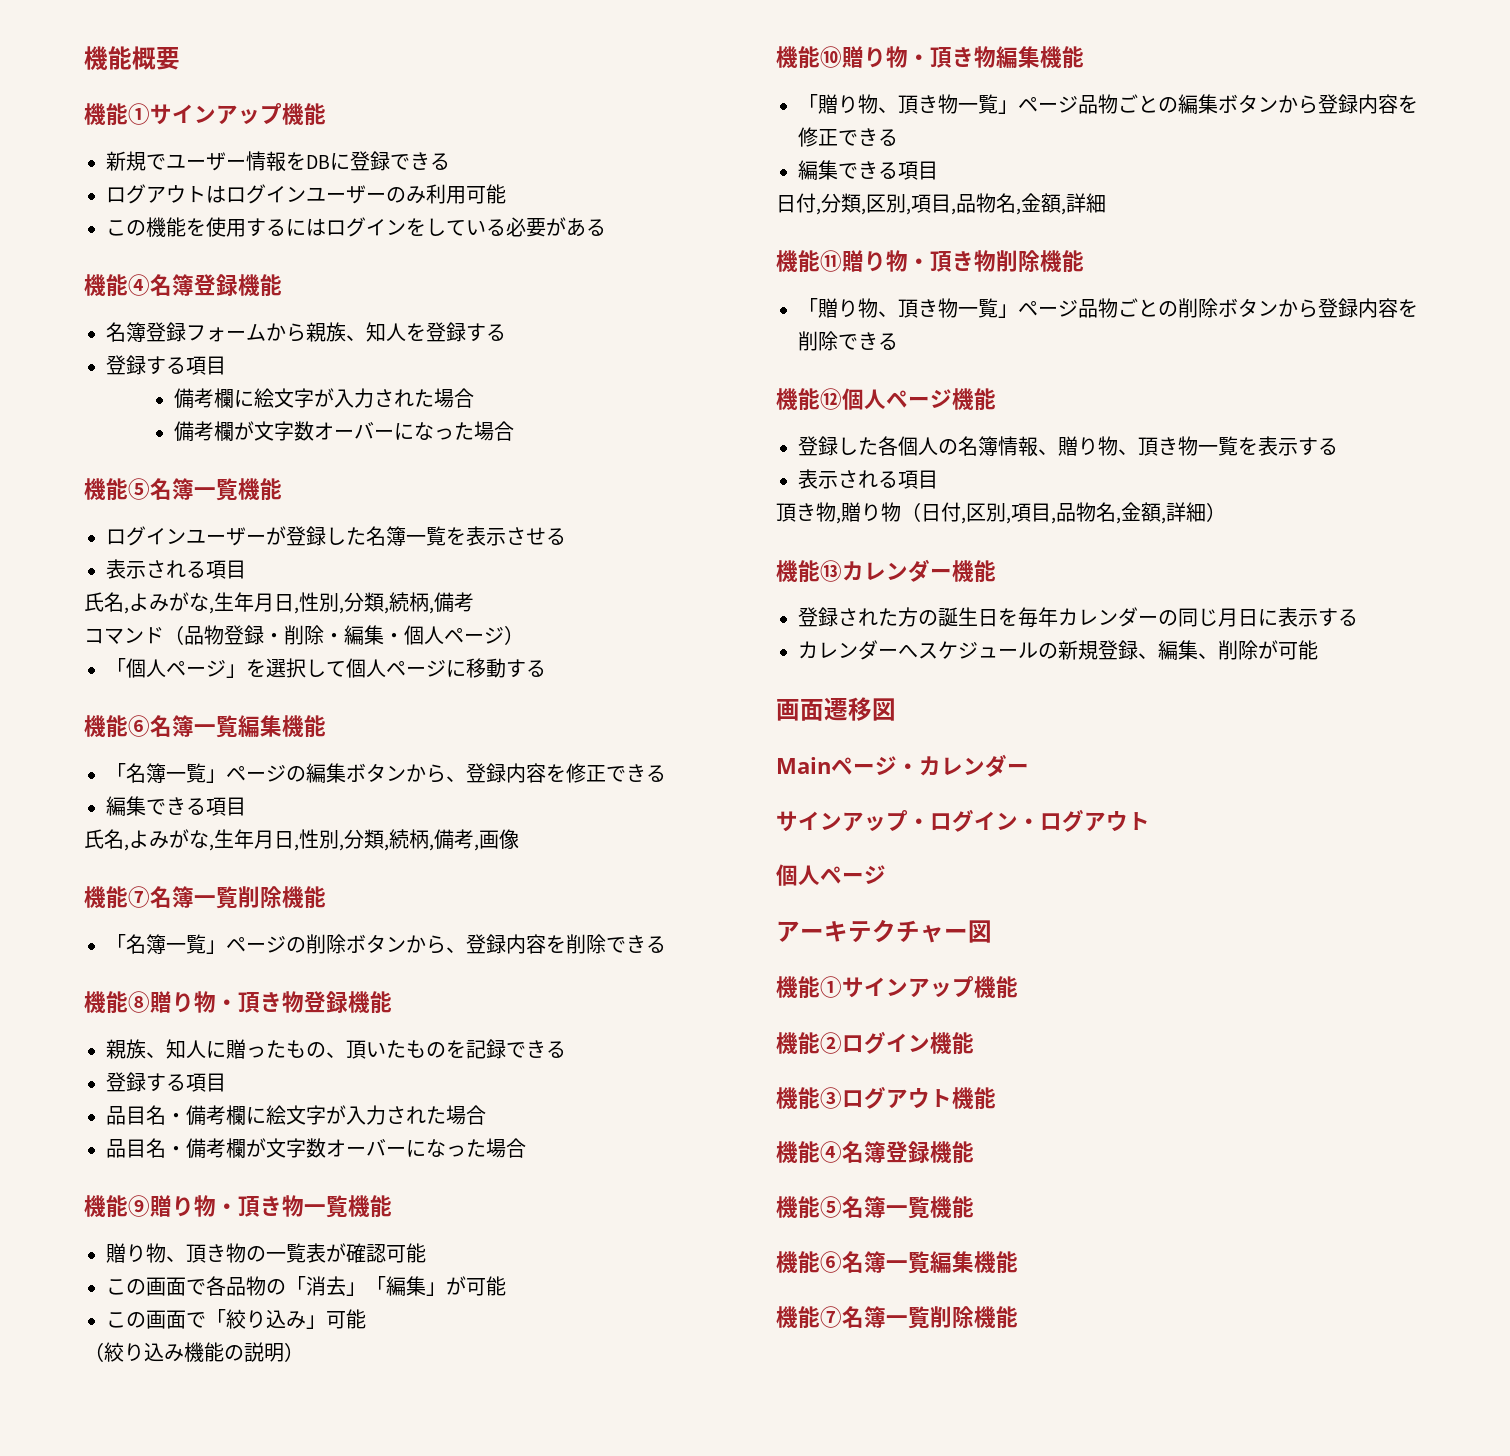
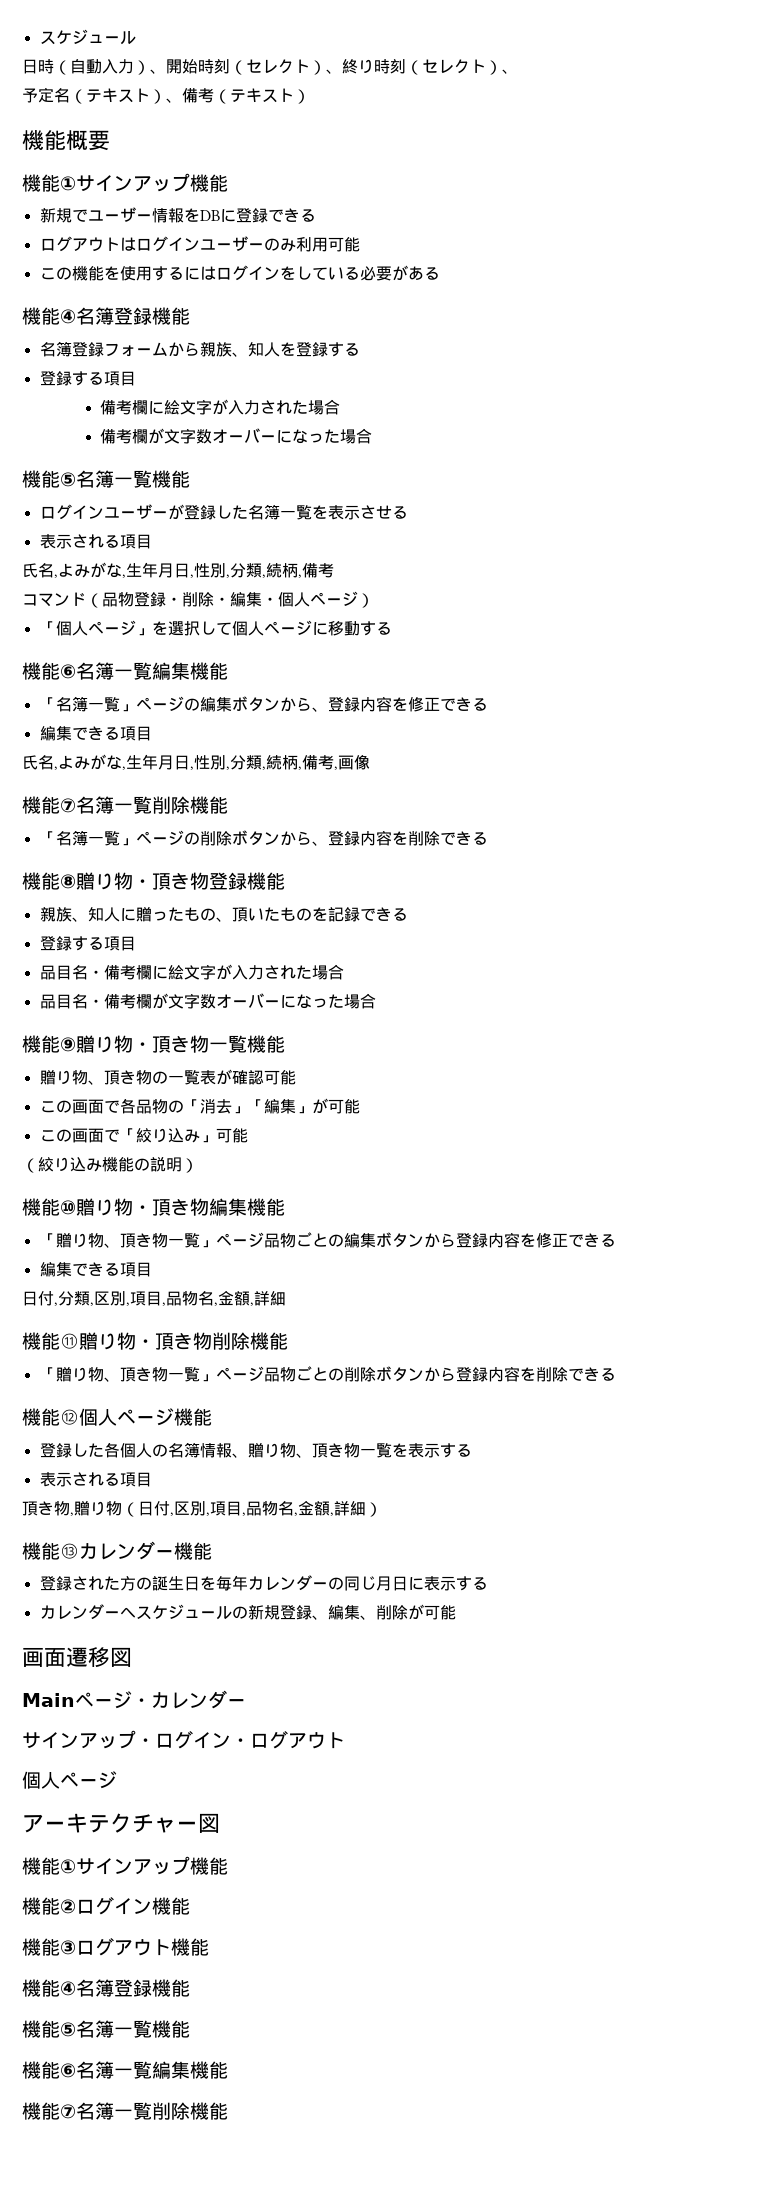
(84, 58) none -> [39,29,136,45] [22,59,518,75] [22,87,310,104] スケジュール // 日時（自動入力）、開始時刻（セレクト）、終り時刻（セレクト）、 // 予定名（テキスト）、備考（テキスト） //

